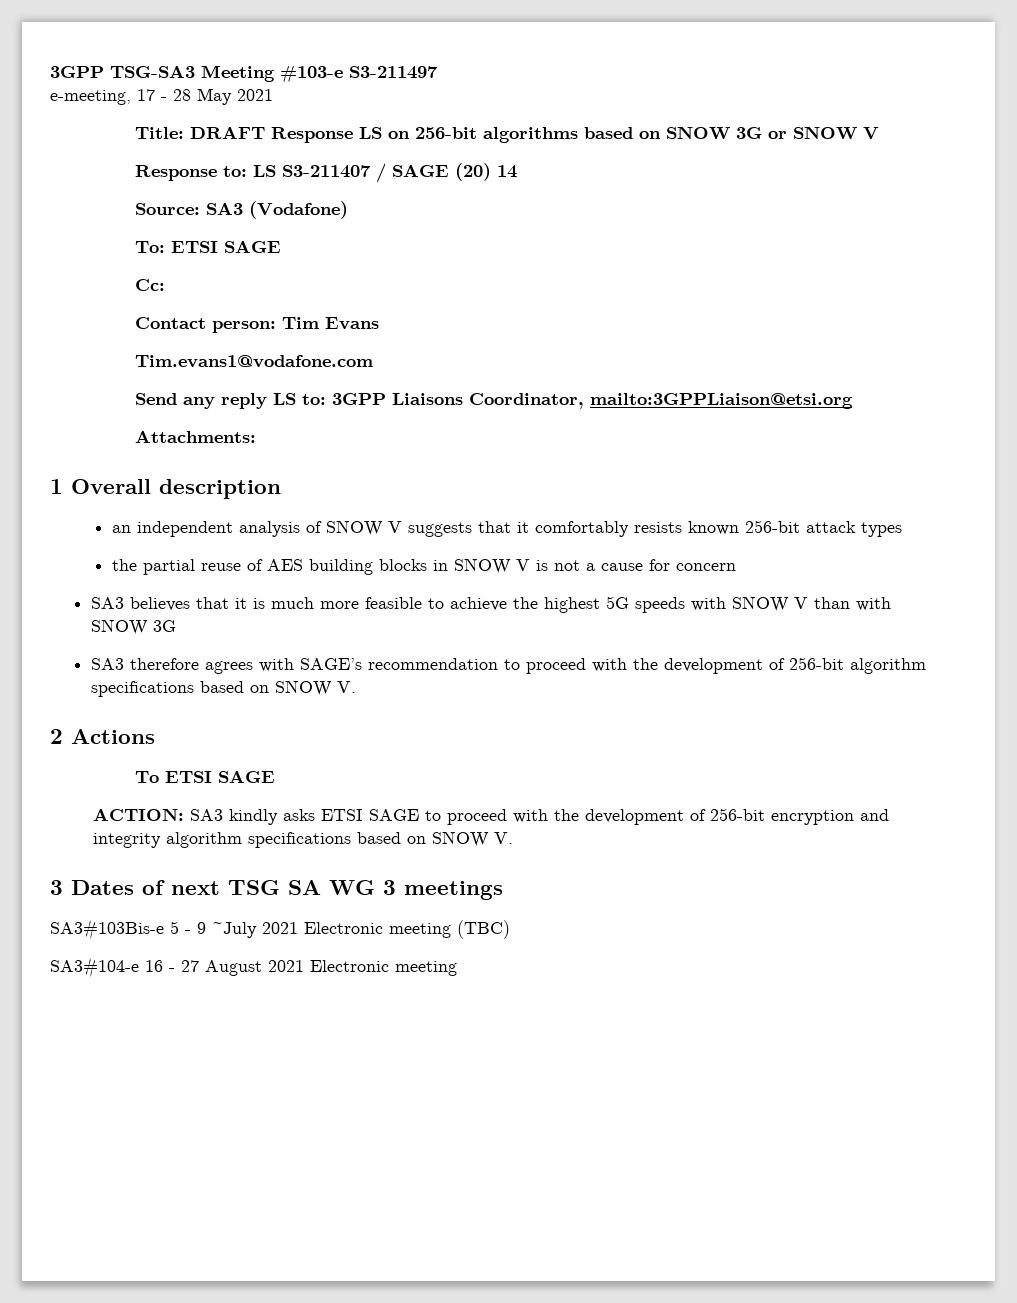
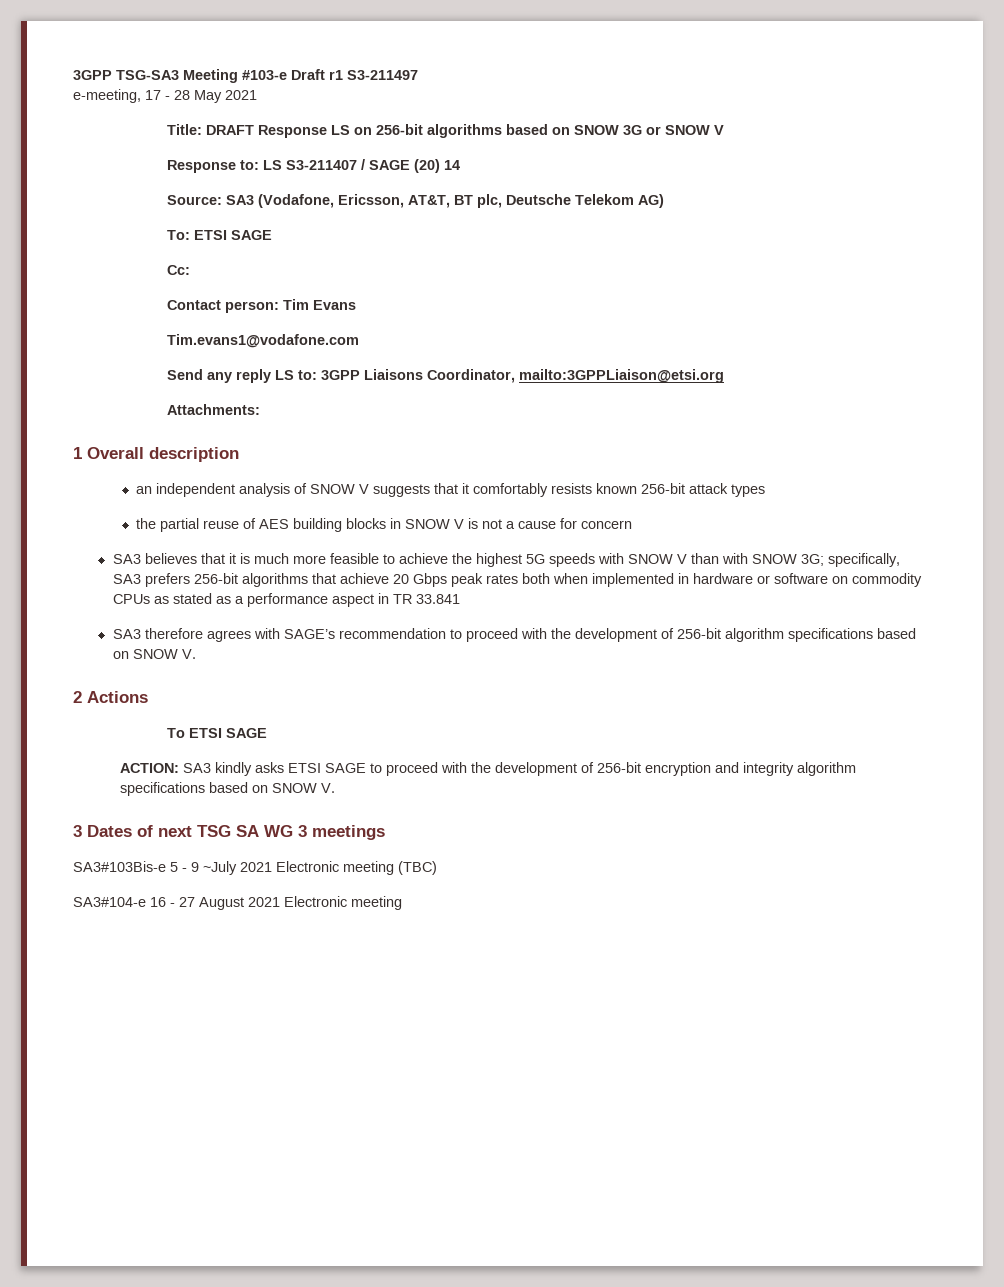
(343, 74) none -> [291,69,343,80] Draft r1
[249,201,349,219] (Vodafone) -> [258,194,665,208] (Vodafone, Ericsson, AT&T, BT plc, Deutsche Telekom AG)
[152,620,176,632] 3G -> [800,553,900,567] [112,573,922,587] [112,593,460,607] 3G; specifically, SA3 prefers 256-bit algorithms that achieve 20 Gbps peak rates both when implemented in hardware or software on commodity CPUs as stated as a performance aspect in TR 33.841

